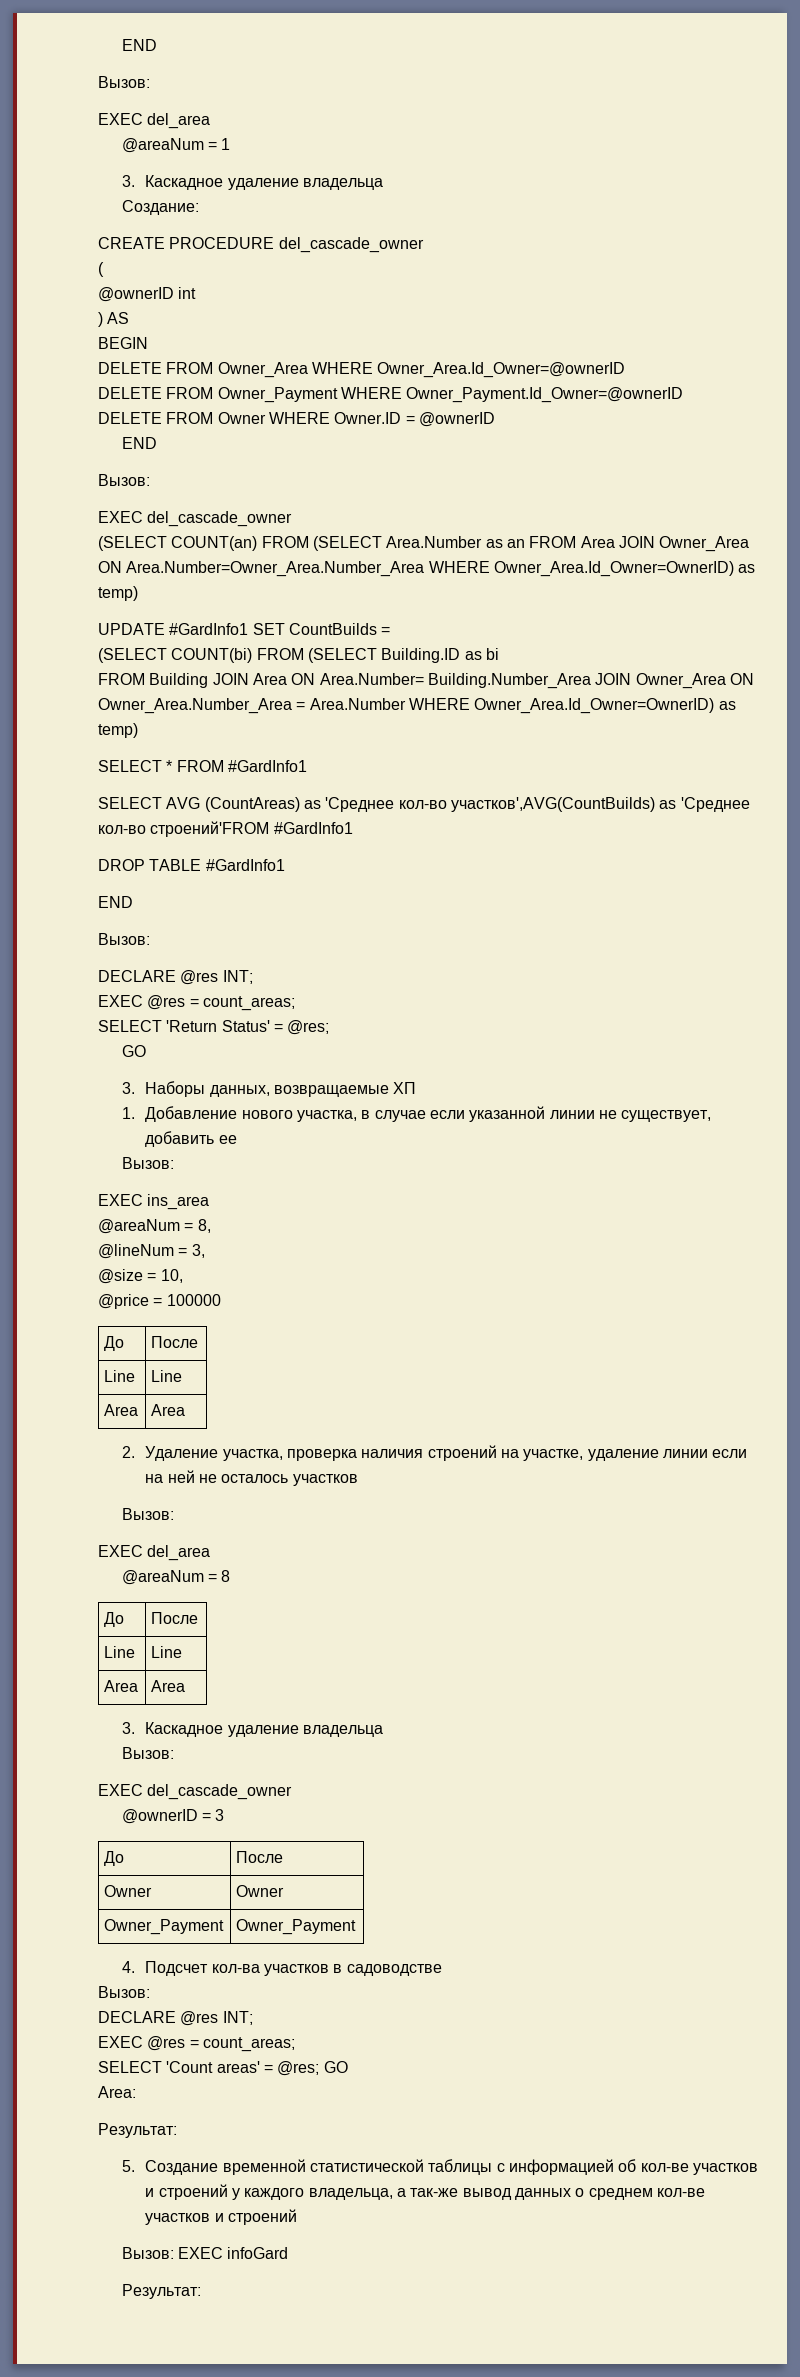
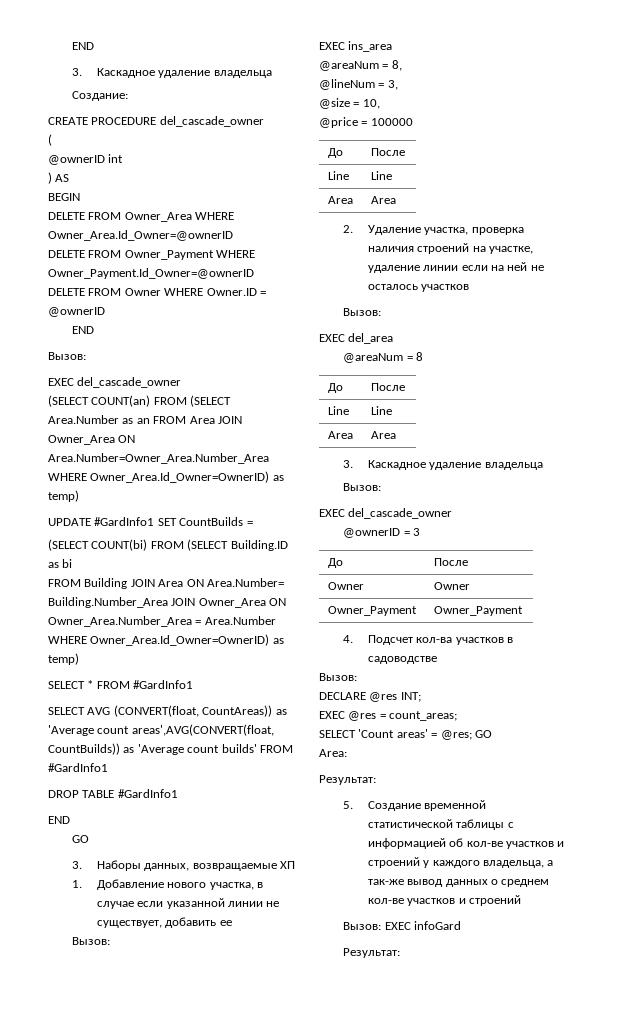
[121,39,157,51] [98,76,150,88] [98,113,211,129] [121,138,231,153] END // Вызов: // EXEC del_area // @areaNum = 1 -> [72,42,95,50] END
[204,797,750,812] [98,821,270,837] (CountAreas) as 'Среднее кол-во участков',AVG(CountBuilds) as 'Среднее кол-во строений'FROM -> [113,705,287,717] [48,724,274,736] [48,743,293,755] (CONVERT(float, CountAreas)) as 'Average count areas',AVG(CONVERT(float, CountBuilds)) as 'Average count builds' FROM
[98,933,150,945] [98,970,253,985] [98,995,295,1011] [98,1020,330,1035] // Вызов: // DECLARE @res INT; // EXEC @res = count_areas; // SELECT 'Return Status' = @res; -> (70, 820) none

